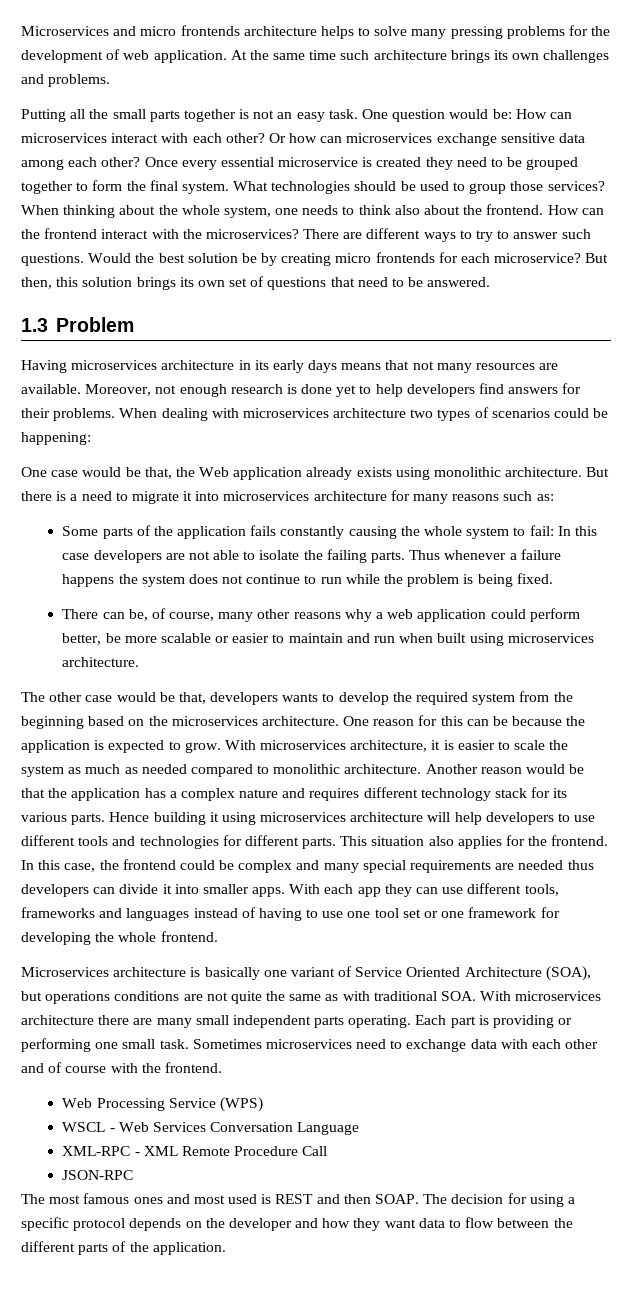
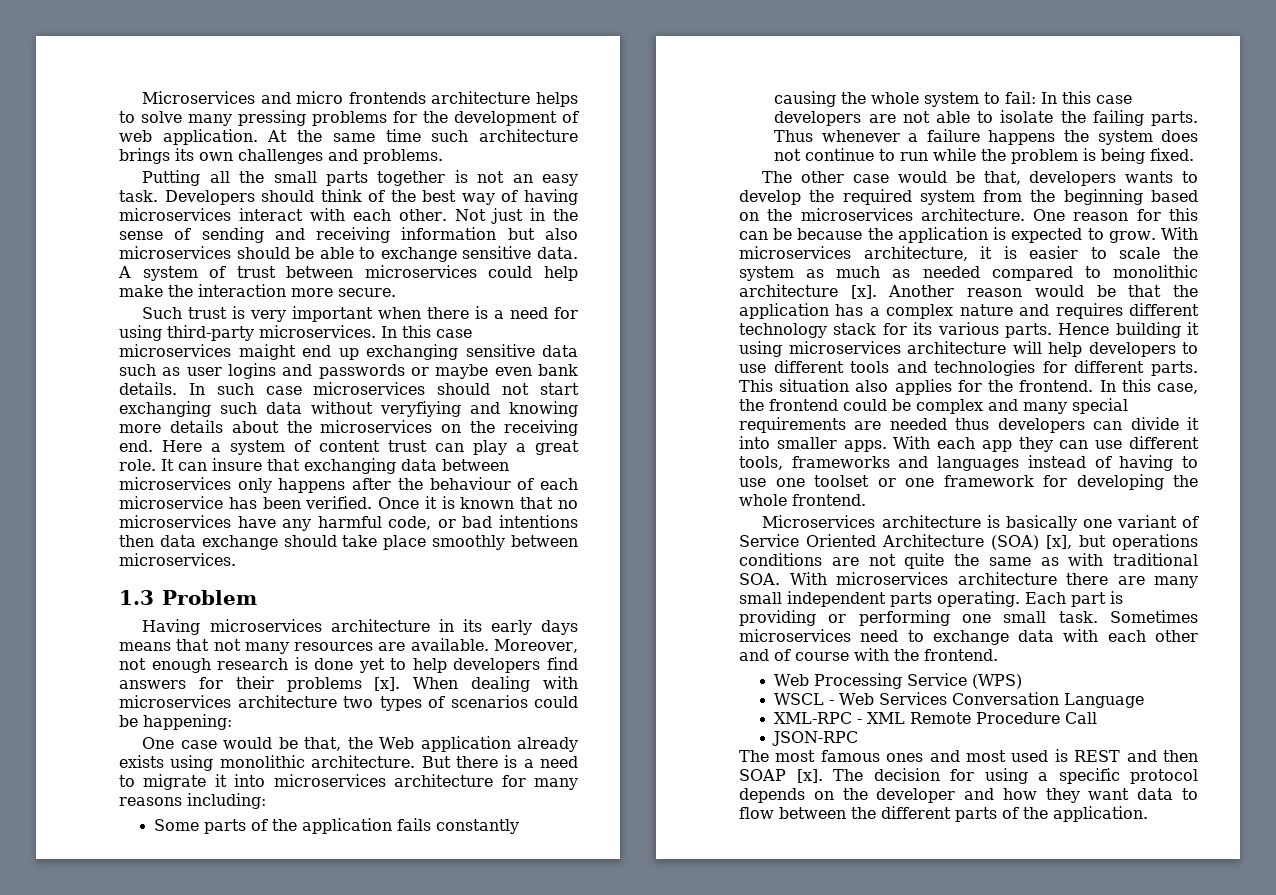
[362,109,572,122] [21,133,586,146] [21,157,579,170] [21,180,605,194] [21,204,604,218] [21,228,591,242] [21,252,609,266] [21,276,491,290] One question would be: How can microservices interact with each other? Or how can microservices exchange sensitive data among each other? Once every essential microservice is created they need to be grouped together to form the final system. What technologies should be used to group those services? When thinking about the whole system, one needs to think also about the frontend. How can the frontend interact with the microservices? There are different ways to try to answer such questions. Would the best solution be by creating micro frontends for each microservice? But then, this solution brings its own set of questions that need to be answered. -> [164,189,578,205] [119,208,578,224] [119,227,578,243] [119,246,578,262] [118,265,578,281] [119,284,396,297] [142,306,578,322] [119,325,472,341] [119,344,578,360] [119,363,578,379] [119,382,579,395] [119,401,578,417] [119,420,578,436] [119,440,579,455] [119,458,509,474] [119,477,578,493] [119,496,578,509] [119,515,578,531] [119,535,578,550] [119,553,236,566] Developers should think of the best way of having microservices interact with each other. Not just in the sense of sending and receiving information but also microservices should be able to exchange sensitive data. A system of trust between microservices could help make the interaction more secure. // Such trust is very important when there is a need for using third-party microservices. In this case microservices maight end up exchanging sensitive data such as user logins and passwords or maybe even bank details. In such case microservices should not start exchanging such data without veryfiying and knowing more details about the microservices on the receiving end. Here a system of content trust can play a great role. It can insure that exchanging data between microservices only happens after the behaviour of each microservice has been verified. Once it is known that no microservices have any harmful code, or bad intentions then data exchange should take place smoothly between microservices.
[53,408,116,421] problems. -> [286,677,401,692] problems [x].
[503,491,554,501] such as: -> [187,793,266,809] including:
[62,608,580,622] [62,633,594,646] [62,657,140,667] // There can be, of course, many other reasons why a web application could perform better, be more scalable or easier to maintain and run when built using microservices architecture. -> (1195, 154) none
[344,764,422,774] architecture. -> [739,284,877,299] architecture [x].
[374,908,421,918] tool set -> [814,475,869,487] toolset
[545,966,591,981] (SOA), -> [991,535,1072,550] (SOA) [x],
[375,1194,420,1204] SOAP. -> [739,769,823,783] SOAP [x].

